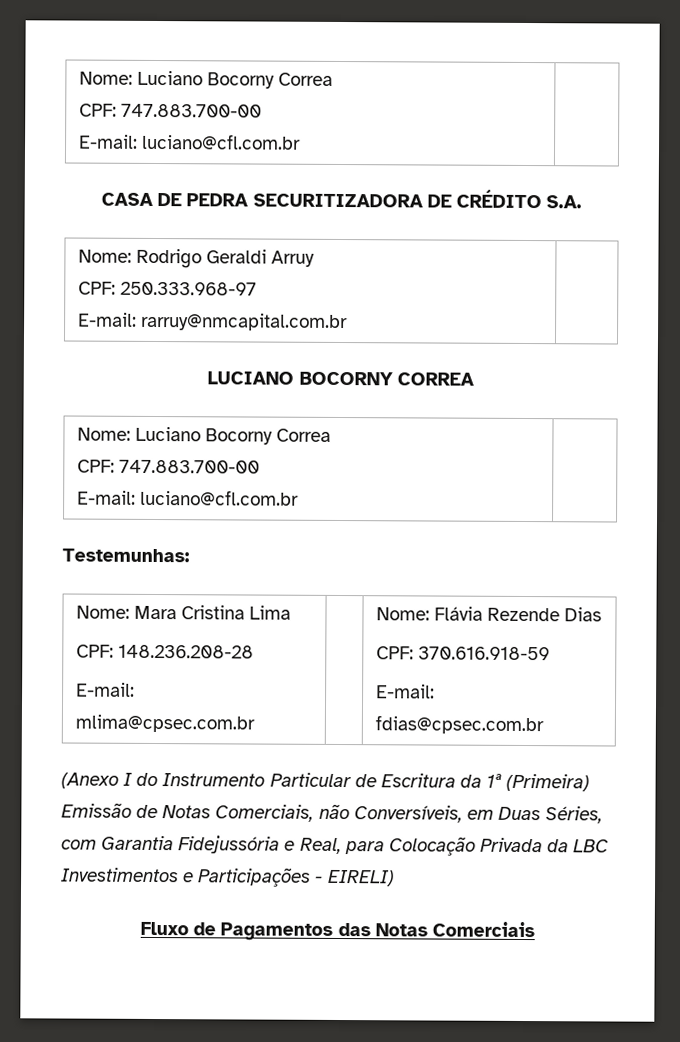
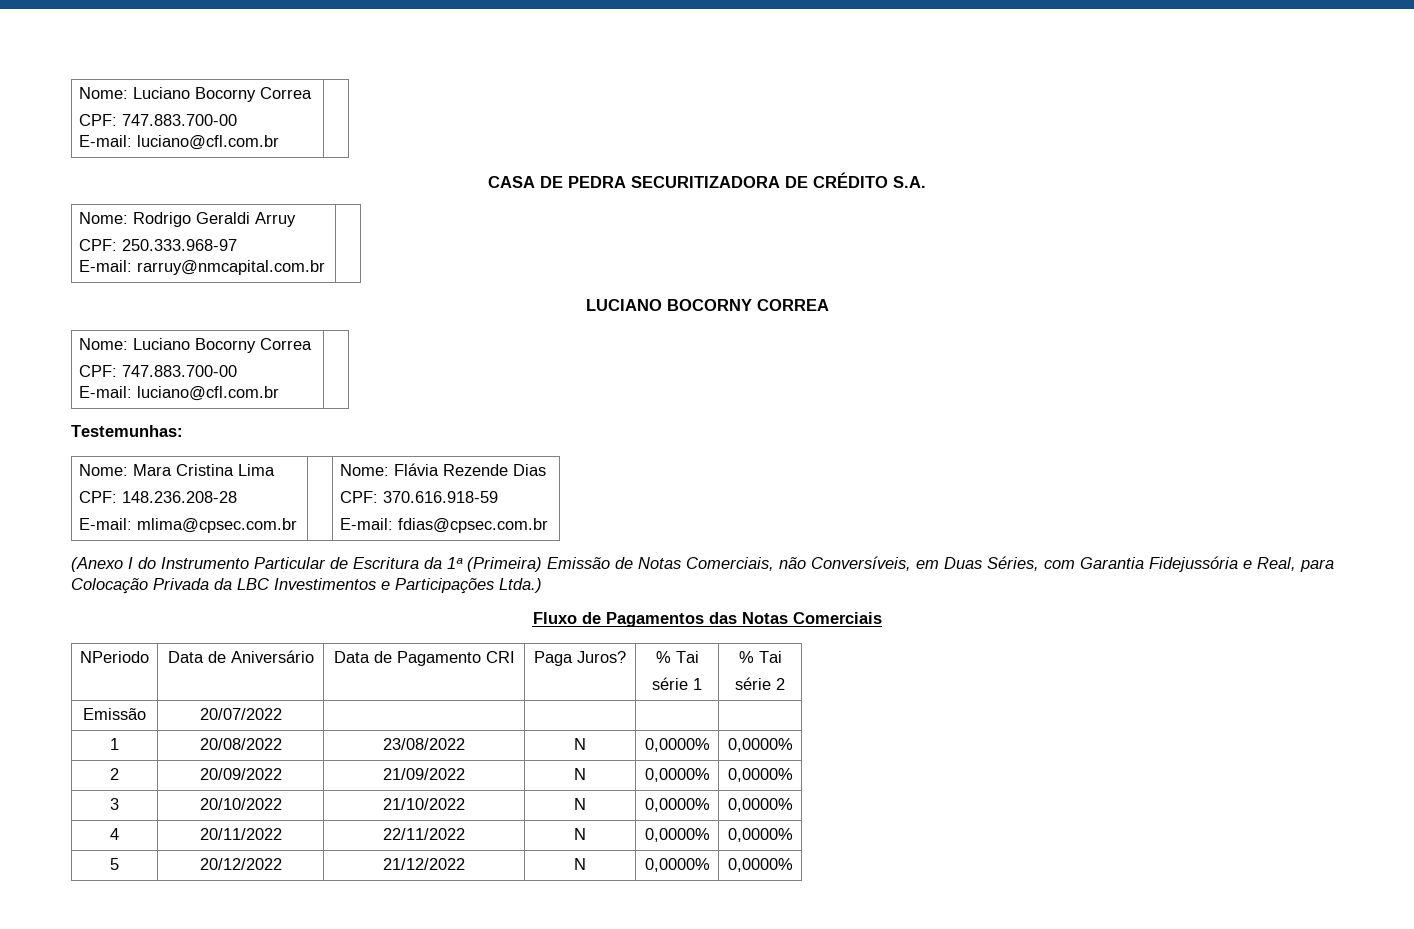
[315,869,395,887] - EIRELI) -> [499,578,542,593] Ltda.)
(535, 929) none -> [80,651,149,663] [167,650,314,663] [333,651,515,666] [534,651,626,666] [655,651,699,663] [652,677,702,690] [738,651,782,663] [735,677,785,690] [83,708,146,720] [199,708,282,720] [110,738,119,750] [199,738,282,750] [383,738,465,750] [574,738,586,750] [644,738,710,752] [727,738,793,752] [110,768,119,780] [199,768,282,780] [383,768,465,780] [574,768,586,780] [644,768,710,782] [727,768,793,782] [110,798,119,810] [199,798,282,810] [383,798,465,810] [574,798,586,810] [644,798,710,812] [727,798,793,812] [110,828,119,840] [199,828,282,840] [383,828,465,840] [574,828,586,840] [644,828,710,842] [727,828,793,842] [110,858,119,870] [199,858,282,870] [383,858,465,870] [574,858,586,870] [644,858,710,872] [727,858,793,872] // NPeriodo | Data de Aniversário | Data de Pagamento CRI | Paga Juros? | % Tai // série 1 | % Tai // série 2 // Emissão | 20/07/2022 | | | | // 1 | 20/08/2022 | 23/08/2022 | N | 0,0000% | 0,0000% // 2 | 20/09/2022 | 21/09/2022 | N | 0,0000% | 0,0000% // 3 | 20/10/2022 | 21/10/2022 | N | 0,0000% | 0,0000% // 4 | 20/11/2022 | 22/11/2022 | N | 0,0000% | 0,0000% // 5 | 20/12/2022 | 21/12/2022 | N | 0,0000% | 0,0000%

